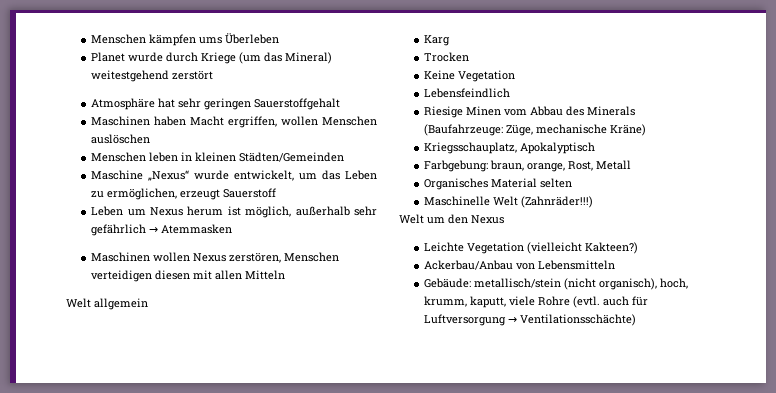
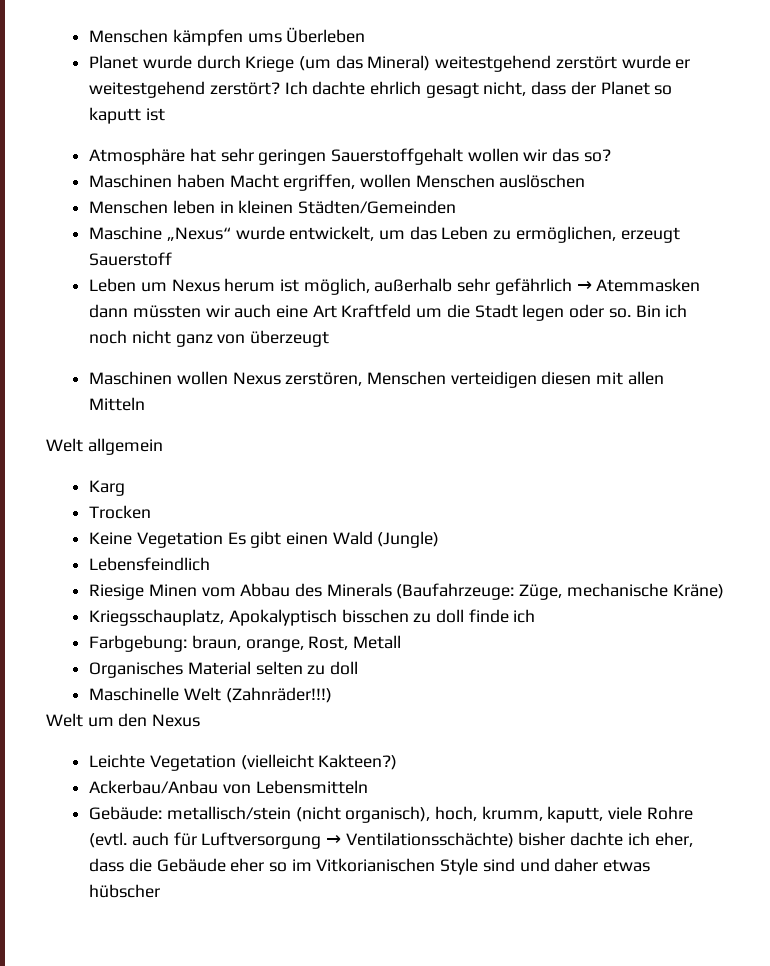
(214, 75) none -> [621,55,691,69] [89,81,673,98] [89,107,165,124] wurde er weitestgehend zerstört? Ich dachte ehrlich gesagt nicht, dass der Planet so kaputt ist
(341, 104) none -> [467,148,611,162] wollen wir das so?
(233, 229) none -> [89,304,688,321] [89,330,329,347] dann müssten wir auch eine Art Kraftfeld um die Stadt legen oder so. Bin ich noch nicht ganz von überzeugt
(516, 76) none -> [227,531,440,548] Es gibt einen Wald (Jungle)
(596, 148) none -> [341,609,536,623] bisschen zu doll finde ich
(573, 183) none -> [307,661,358,675] zu doll
(637, 320) none -> [518,832,693,847] [89,858,651,875] [89,884,161,898] bisher dachte ich eher, dass die Gebäude eher so im Vitkorianischen Style sind und daher etwas hübscher

